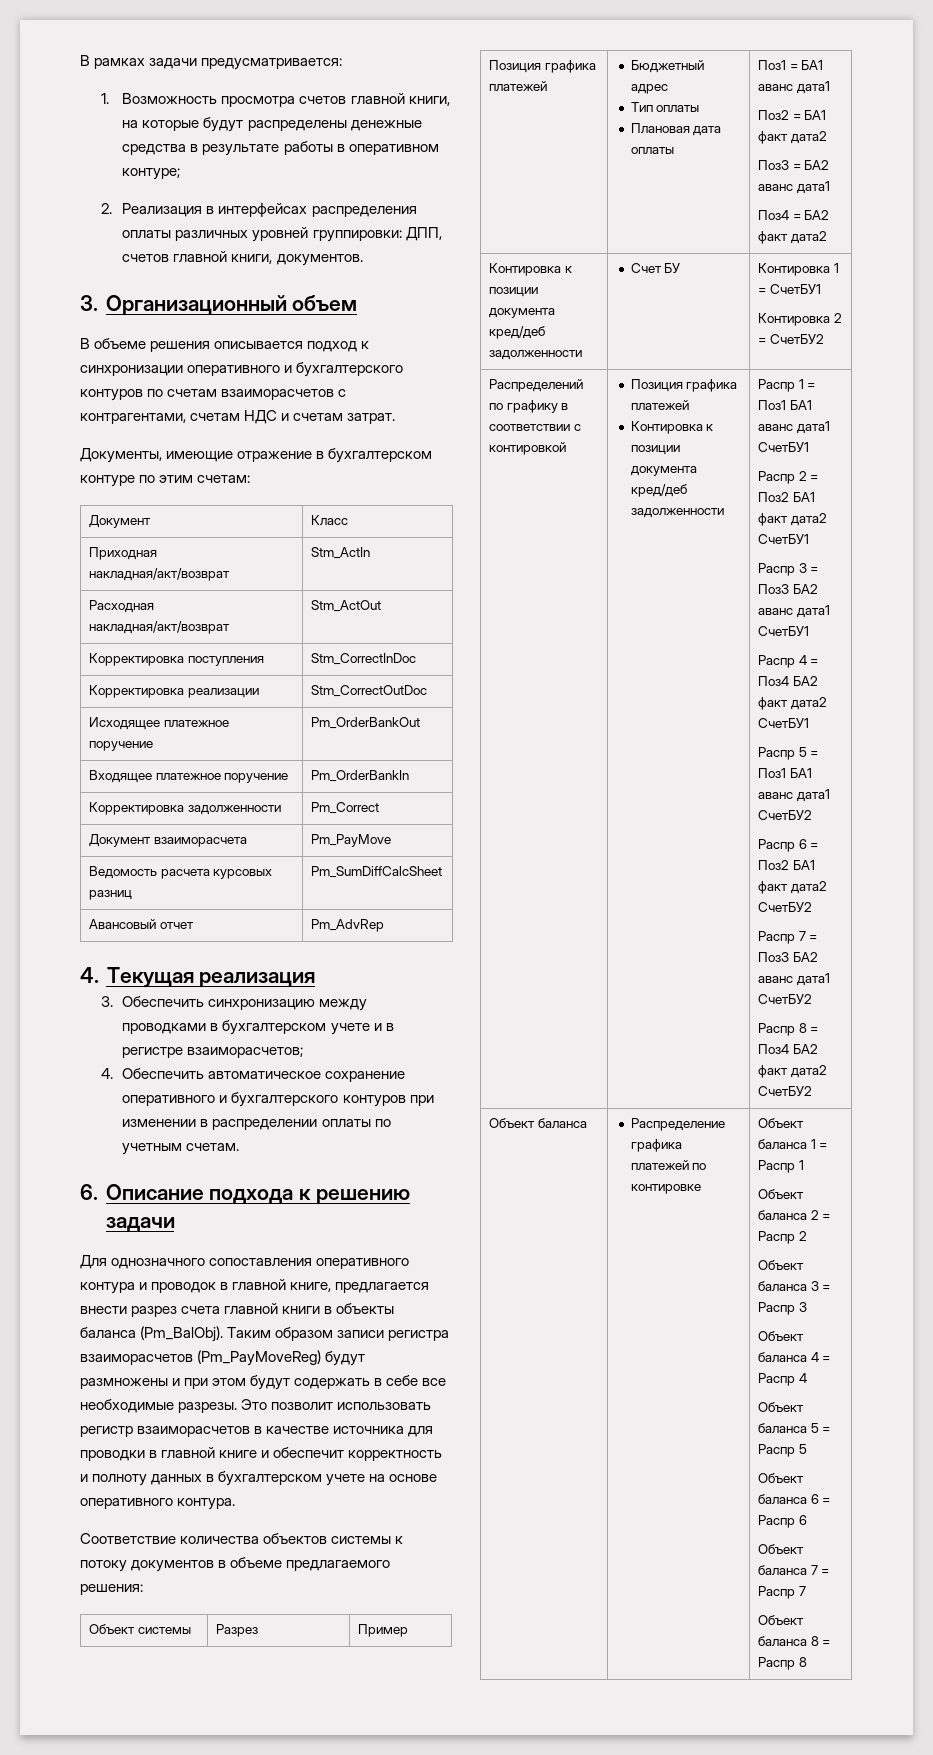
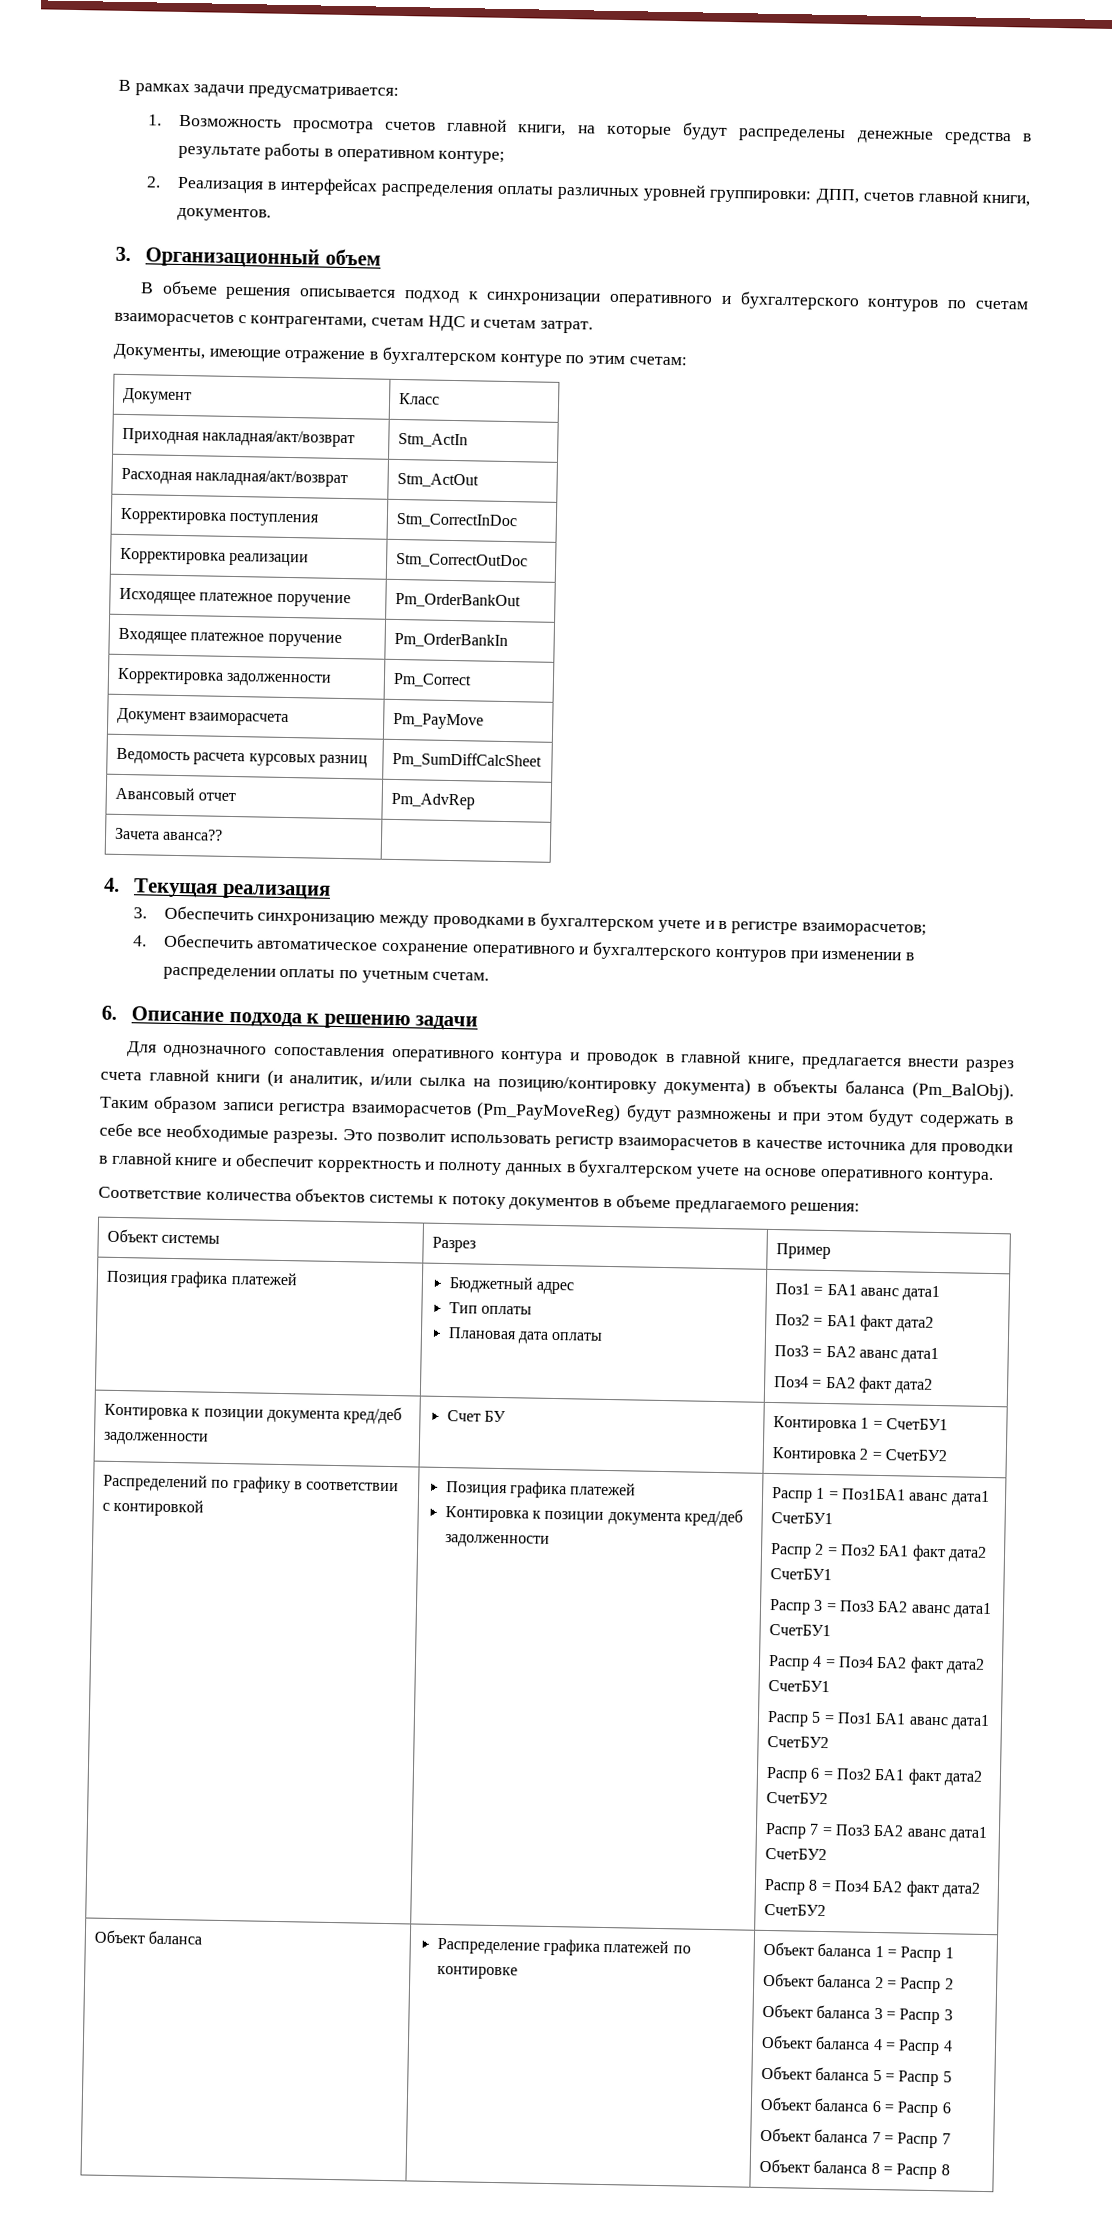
(384, 925) none -> [114,827,224,841] // Зачета аванса?? |
(321, 1310) none -> [266,1069,751,1096] (и аналитик, и/или сылка на позицию/контировку документа)
[757,400,812,410] Поз1 БА1 -> [842,1488,907,1501] Поз1БА1

